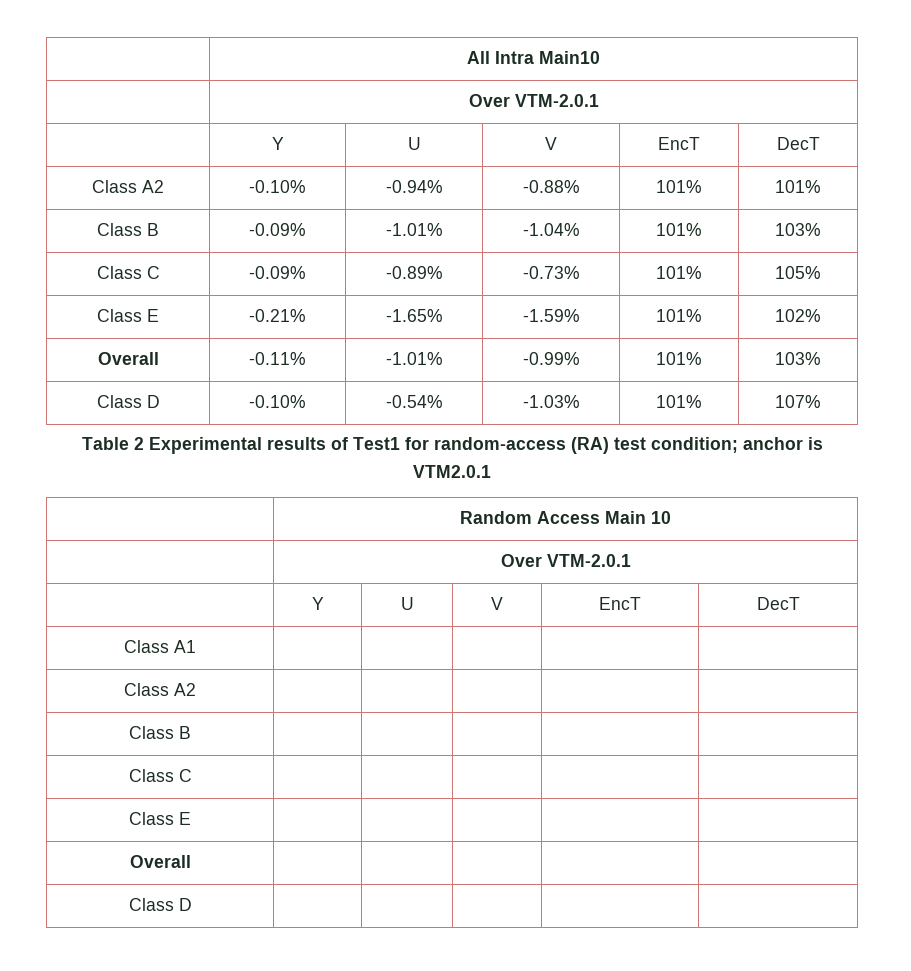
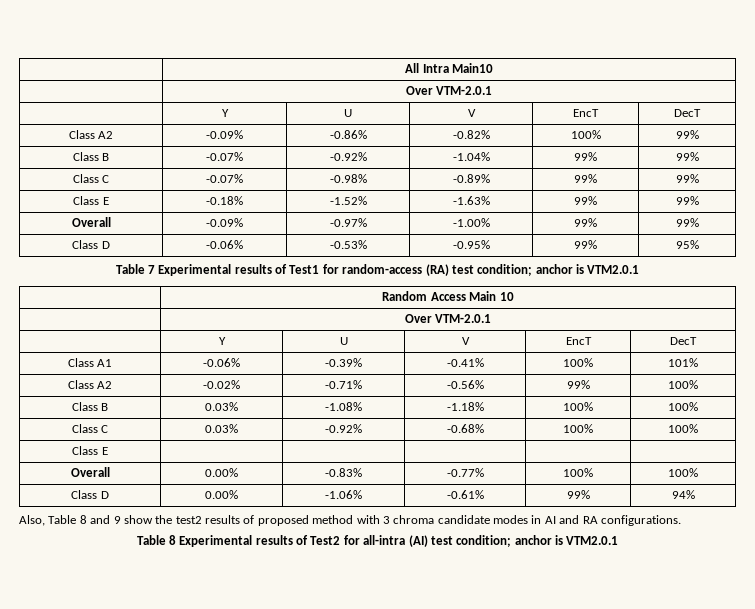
[249,180,306,193] [385,180,443,193] [522,180,580,193] [656,180,702,193] [775,180,821,193] [97,223,159,236] [249,223,306,236] [385,223,443,236] -0.10% | -0.94% | -0.88% | 101% | 101% // Class B | -0.09% | -1.01% -> [205,130,243,139] [329,130,367,139] [452,130,490,139] [570,130,601,139] [675,130,699,139] [72,152,110,161] [205,152,243,161] [329,152,367,161] -0.09% | -0.86% | -0.82% | 100% | 99% // Class B | -0.07% | -0.92%
[656,223,702,236] [775,223,821,236] [96,266,160,279] [249,266,306,279] 101% | 103% // Class C | -0.09% -> [574,152,597,161] [675,152,699,161] [72,174,110,183] [205,174,243,183] [329,174,367,183] 99% | 99% // Class C | -0.07% | -0.98%
[522,266,580,279] [656,266,702,279] [775,266,821,279] [97,309,159,322] [249,309,306,322] [385,309,443,322] [522,309,580,322] [656,309,702,322] [775,309,821,322] [97,352,159,365] [249,352,306,365] [385,352,443,365] [522,352,580,365] [656,352,702,365] [775,352,821,365] [96,395,160,408] [249,395,306,408] [385,395,443,408] [522,395,580,408] [656,395,702,408] [775,395,821,408] [81,437,144,450] -0.73% | 101% | 105% // Class E | -0.21% | -1.65% | -1.59% | 101% | 102% // Overall | -0.11% | -1.01% | -0.99% | 101% | 103% // Class D | -0.10% | -0.54% | -1.03% | 101% | 107% // Table 2 -> [574,174,597,183] [675,174,699,183] [73,196,109,205] [205,196,243,205] [329,196,367,205] [452,196,490,205] [574,196,597,205] [675,196,699,205] [71,217,111,227] [205,218,243,227] [329,218,367,227] [452,218,490,227] [574,218,597,227] [675,218,699,227] [72,240,110,249] [205,240,243,249] [329,240,367,249] [452,240,490,249] [574,240,597,249] [675,240,699,249] [115,264,155,274] 99% | 99% // Class E | -0.18% | -1.52% | -1.63% | 99% | 99% // Overall | -0.09% | -0.97% | -1.00% | 99% | 99% // Class D | -0.06% | -0.53% | -0.95% | 99% | 95% // Table 7
[124,683,196,696] [129,726,191,739] [128,769,192,782] [129,812,191,825] [129,855,191,868] [128,898,192,911] | | | | // Class A2 | | | | | // Class B | | | | | // Class C | | | | | // Class E | | | | | // Overall | | | | | // Class D | | | | | -> [202,358,240,367] [325,358,362,367] [446,358,484,367] [563,358,593,367] [668,358,698,367] [67,380,113,389] [202,380,240,389] [325,380,362,389] [446,380,484,389] [566,380,590,389] [668,380,698,389] [71,402,109,411] [204,402,238,411] [325,402,362,411] [446,402,484,411] [563,402,593,411] [668,402,698,411] [71,424,109,433] [204,424,238,433] [325,424,362,433] [446,424,484,433] [563,424,593,433] [668,424,698,433] [72,446,108,455] [70,467,110,477] [204,468,238,477] [325,468,362,477] [446,468,484,477] [563,468,593,477] [668,468,698,477] [71,490,109,499] [204,490,238,499] [325,490,362,499] [446,490,484,499] [566,490,590,499] [671,490,695,499] [19,515,681,526] [136,535,619,547] -0.06% | -0.39% | -0.41% | 100% | 101% // Class A2 | -0.02% | -0.71% | -0.56% | 99% | 100% // Class B | 0.03% | -1.08% | -1.18% | 100% | 100% // Class C | 0.03% | -0.92% | -0.68% | 100% | 100% // Class E | | | | | // Overall | 0.00% | -0.83% | -0.77% | 100% | 100% // Class D | 0.00% | -1.06% | -0.61% | 99% | 94% // Also, Table 8 and 9 show the test2 results of proposed method with 3 chroma candidate modes in AI and RA configurations. // Table 8 Experimental results of Test2 for all-intra (AI) test condition; anchor is VTM2.0.1

